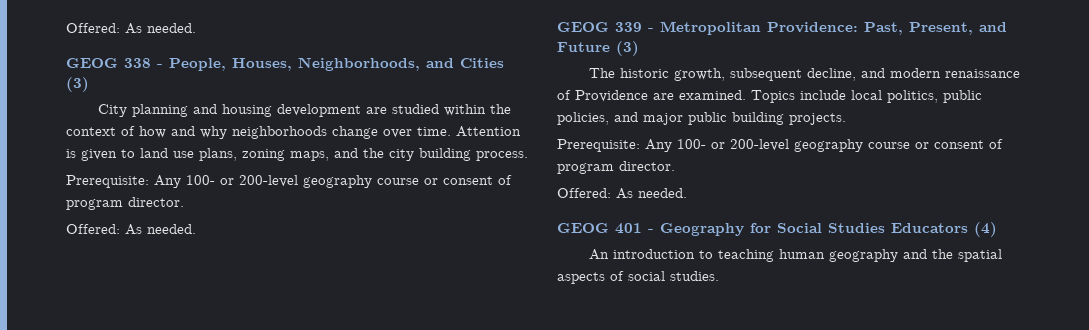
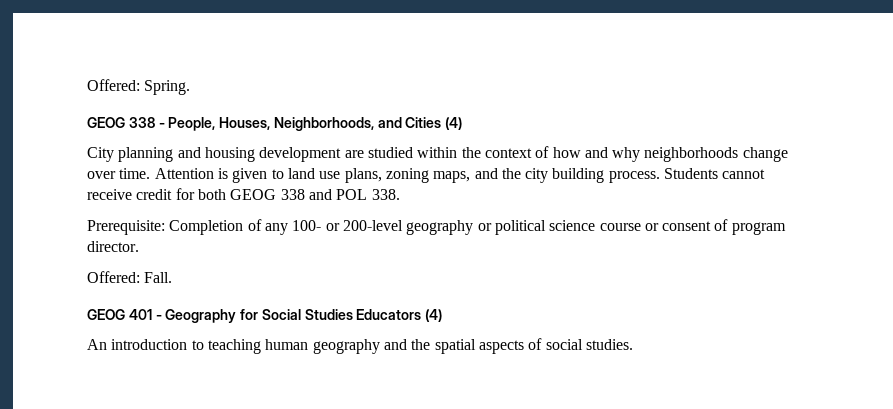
[66,23,196,34] Offered: As needed. -> [87,79,191,95] Offered: Spring.
[66,77,89,92] (3) -> [445,117,463,130] (4)
[66,175,512,188] [66,197,184,210] [66,224,196,235] [557,21,1007,35] [557,41,639,56] [588,68,1020,81] [557,90,982,103] [557,112,846,125] [557,139,1003,152] [557,161,675,174] [557,188,687,199] // Prerequisite: Any 100- or 200-level geography course or consent of program director. // Offered: As needed. // GEOG 339 - Metropolitan Providence: Past, Present, and Future (3) // The historic growth, subsequent decline, and modern renaissance of Providence are examined. Topics include local politics, public policies, and major public building projects. // Prerequisite: Any 100- or 200-level geography course or consent of program director. // Offered: As needed. -> [664,168,766,179] [87,188,400,200] [87,219,786,235] [87,241,139,252] [87,271,173,283] Students cannot receive credit for both GEOG 338 and POL 338. // Prerequisite: Completion of any 100- or 200-level geography or political science course or consent of program director. // Offered: Fall.

